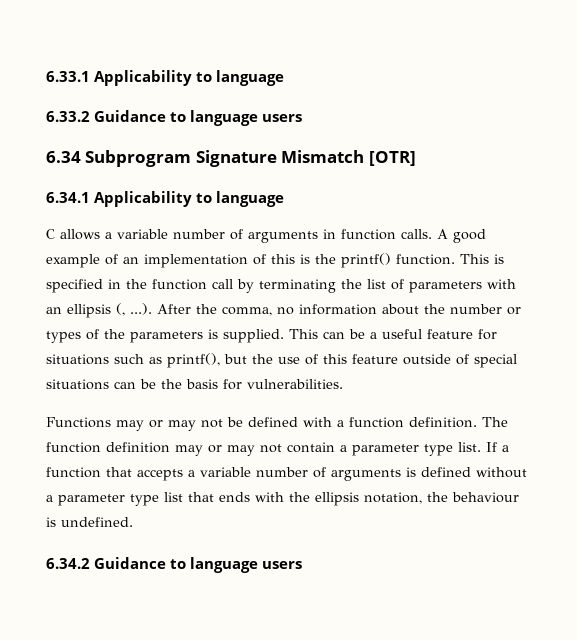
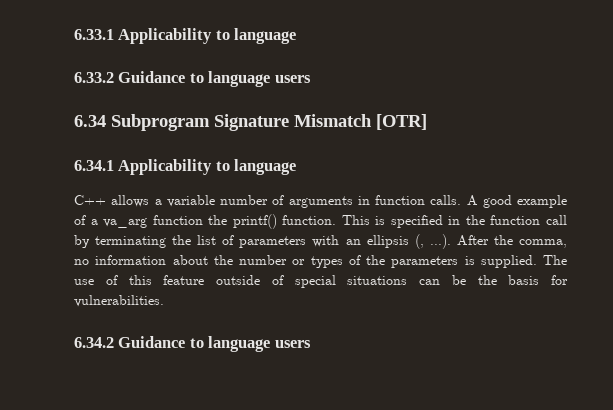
[46,229,55,239] C -> [74,195,106,205] C++
[123,254,310,268] an implementation of this is -> [90,215,203,228] a va_arg function
[289,329,497,340] [46,353,273,368] This can be a useful feature for situations such as printf(), but the -> [543,255,567,265] The
[46,417,508,431] [46,442,509,456] [46,467,527,481] [46,492,519,506] [46,517,133,527] // Functions may or may not be defined with a function definition. The function definition may or may not contain a parameter type list. If a function that accepts a variable number of arguments is defined without a parameter type list that ends with the ellipsis notation, the behaviour is undefined. -> (164, 301) none

